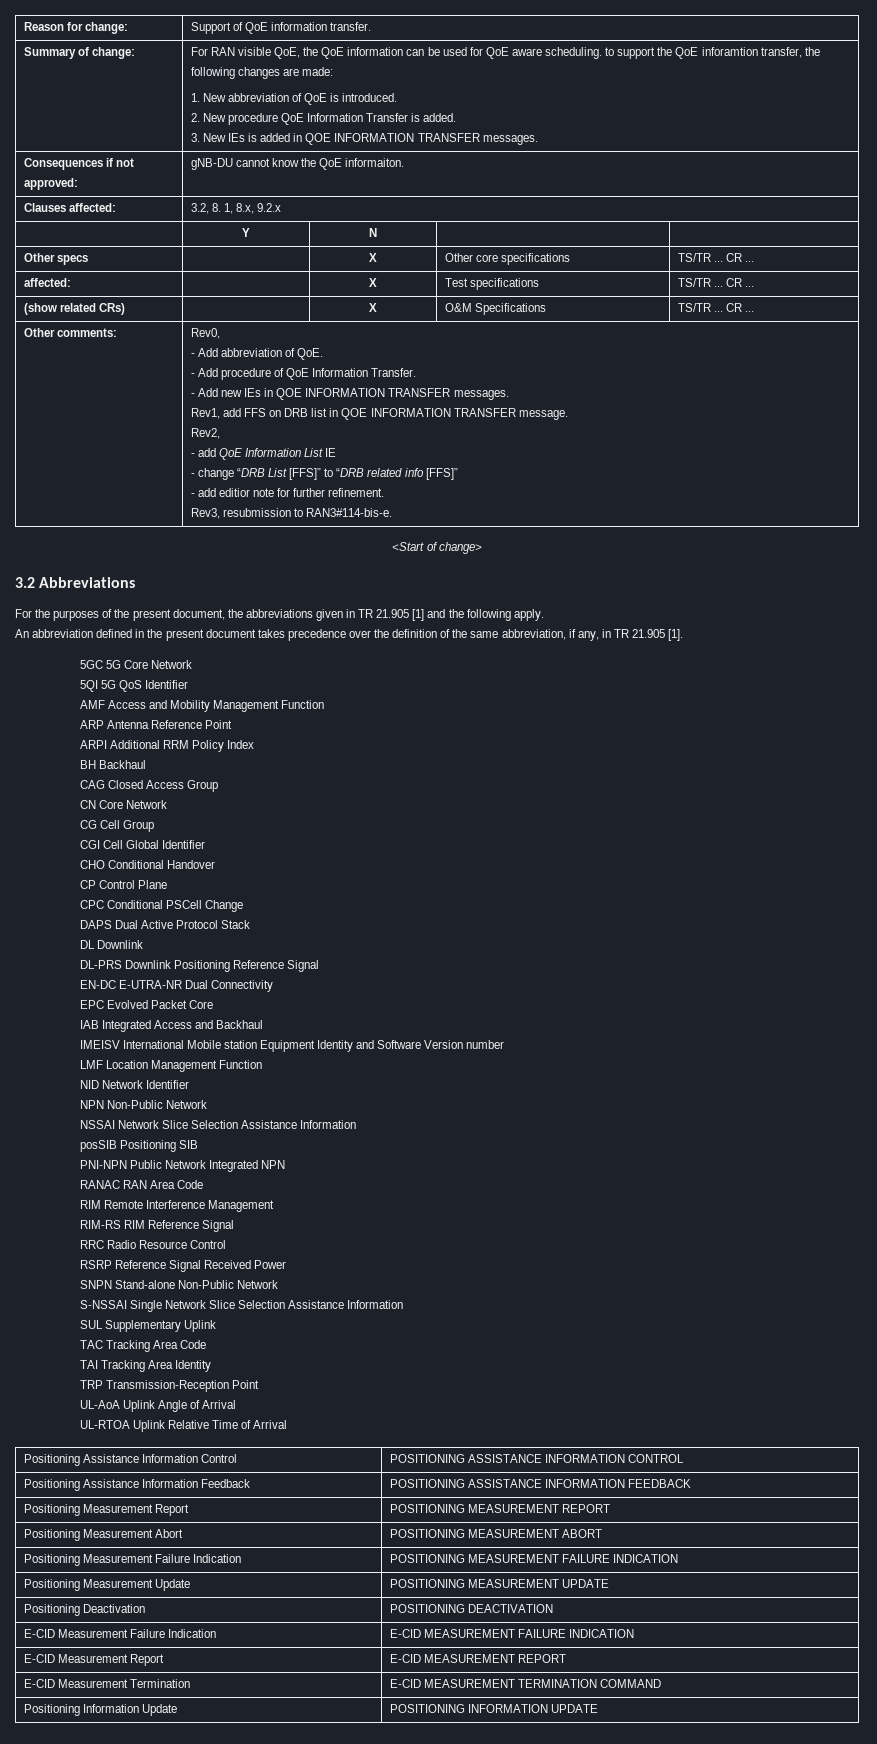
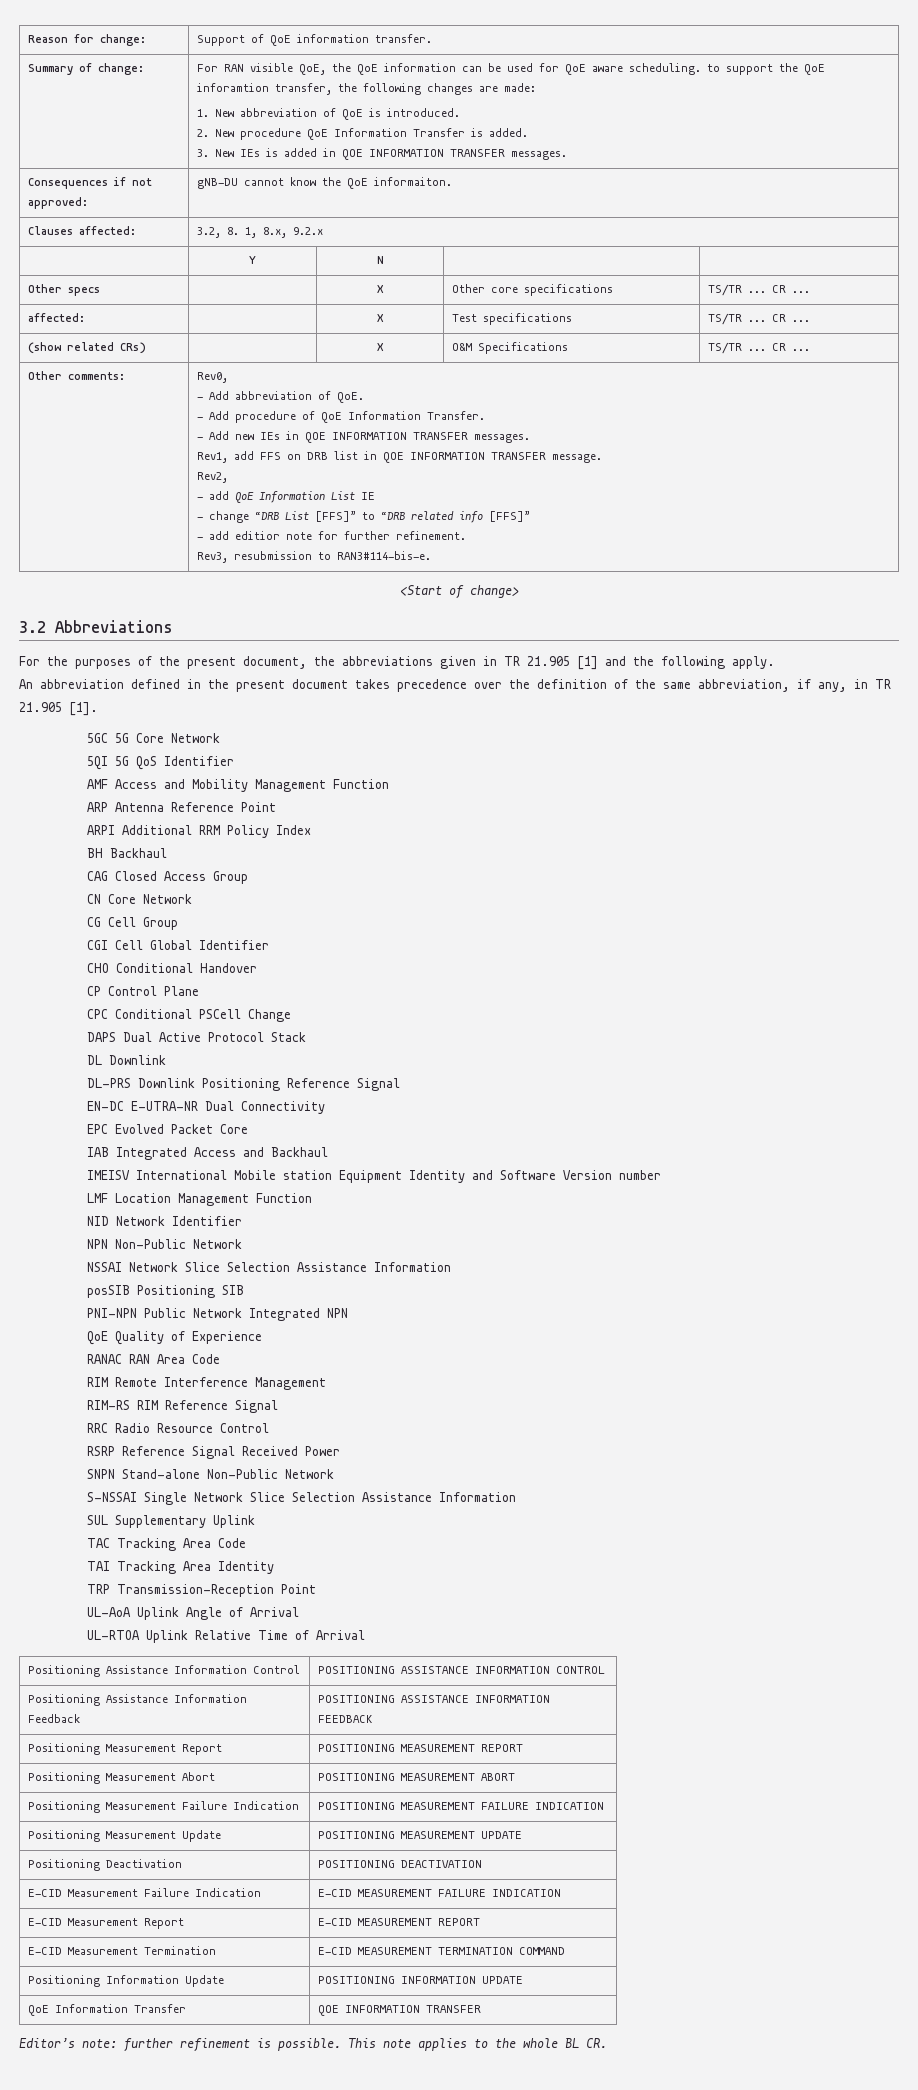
(285, 1164) none -> [87,1331,263,1345] // QoE Quality of Experience
(598, 1708) none -> [28,2004,187,2016] [318,2005,482,2016] [19,2038,607,2052] // QoE Information Transfer | QOE INFORMATION TRANSFER // Editor’s note: further refinement is possible. This note applies to the whole BL CR.

